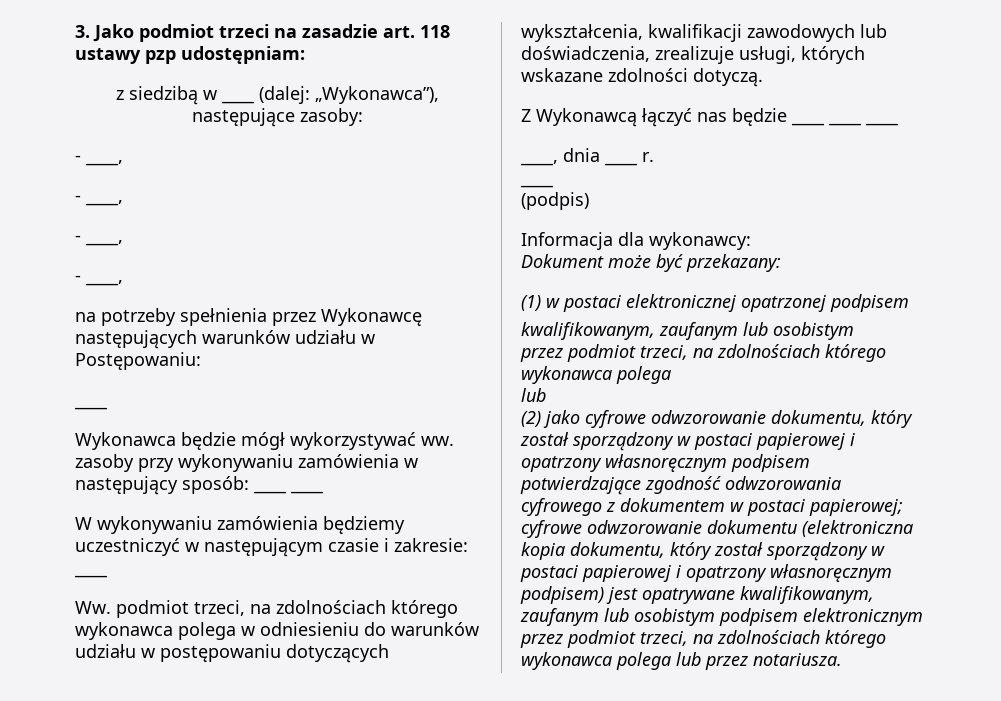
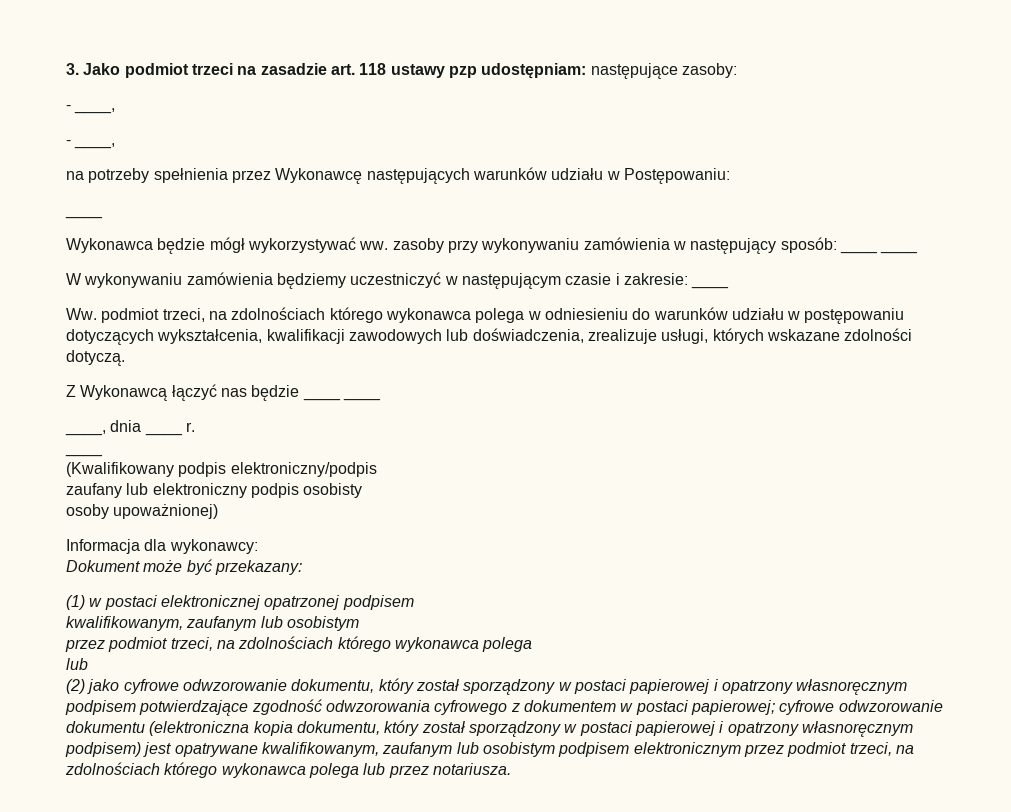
[116,86,217,105] [221,86,439,104] // z siedzibą w ____ (dalej: „Wykonawca”), -> (587, 71) none
[75,235,123,246] [75,275,123,286] // - ____, // - ____, -> (116, 146) none
[865,122,899,126] ____ -> (381, 399) none
[521,192,589,210] (podpis) -> [66,462,377,477] [66,483,363,498] [66,504,219,519] (Kwalifikowany podpis elektroniczny/podpis // zaufany lub elektroniczny podpis osobisty // osoby upoważnionej)

